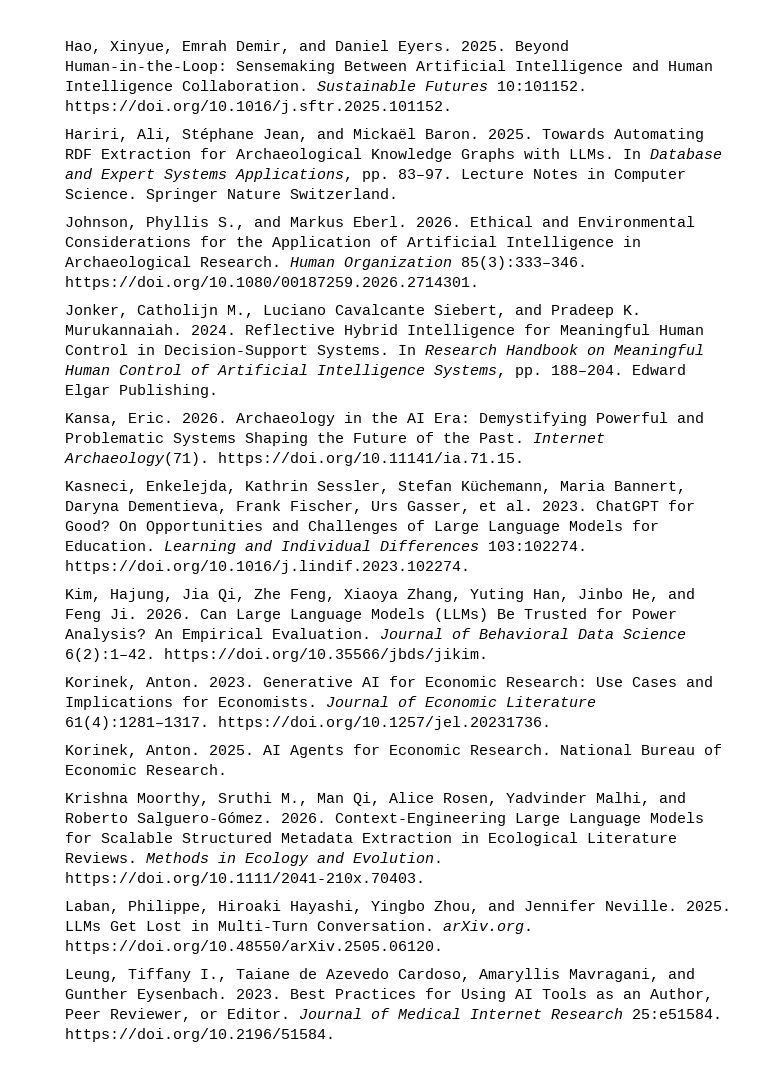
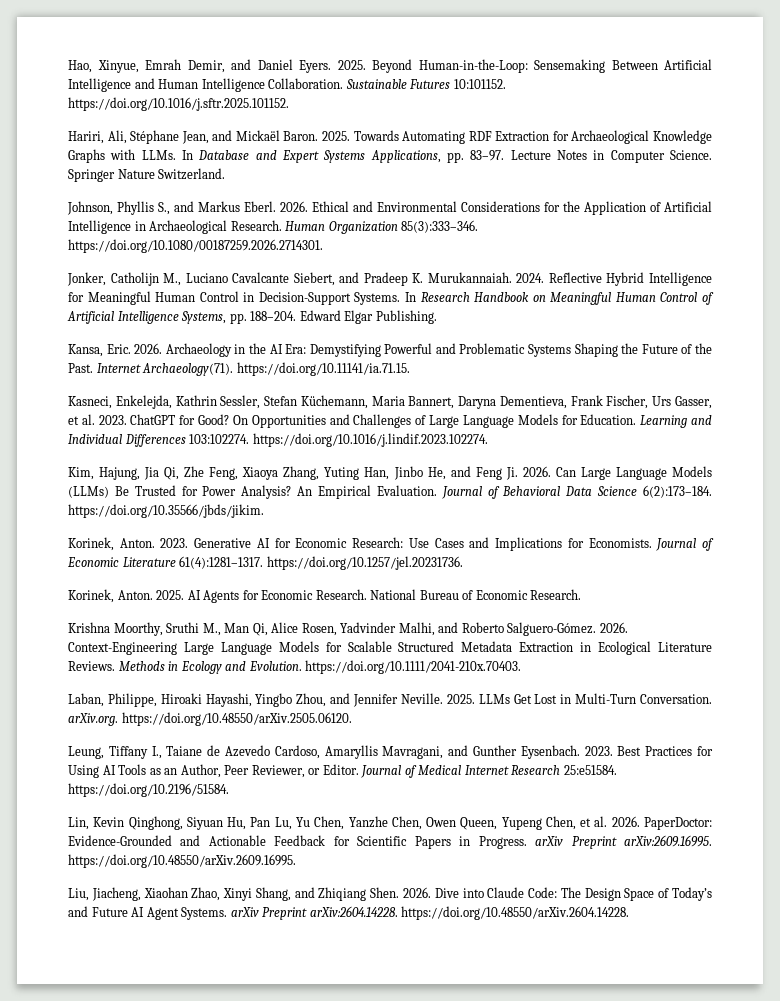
[65,648,155,662] 6(2):1–42. -> [643,485,712,498] 6(2):173–184.
(335, 1035) none -> [68,816,713,830] [68,835,712,849] [68,854,296,868] [68,887,713,901] [68,906,630,920] // Lin, Kevin Qinghong, Siyuan Hu, Pan Lu, Yu Chen, Yanzhe Chen, Owen Queen, Yupeng Chen, et al. 2026. PaperDoctor: Evidence-Grounded and Actionable Feedback for Scientific Papers in Progress. arXiv Preprint arXiv:2609.16995. https://doi.org/10.48550/arXiv.2609.16995. // Liu, Jiacheng, Xiaohan Zhao, Xinyi Shang, and Zhiqiang Shen. 2026. Dive into Claude Code: The Design Space of Today’s and Future AI Agent Systems. arXiv Preprint arXiv:2604.14228. https://doi.org/10.48550/arXiv.2604.14228.

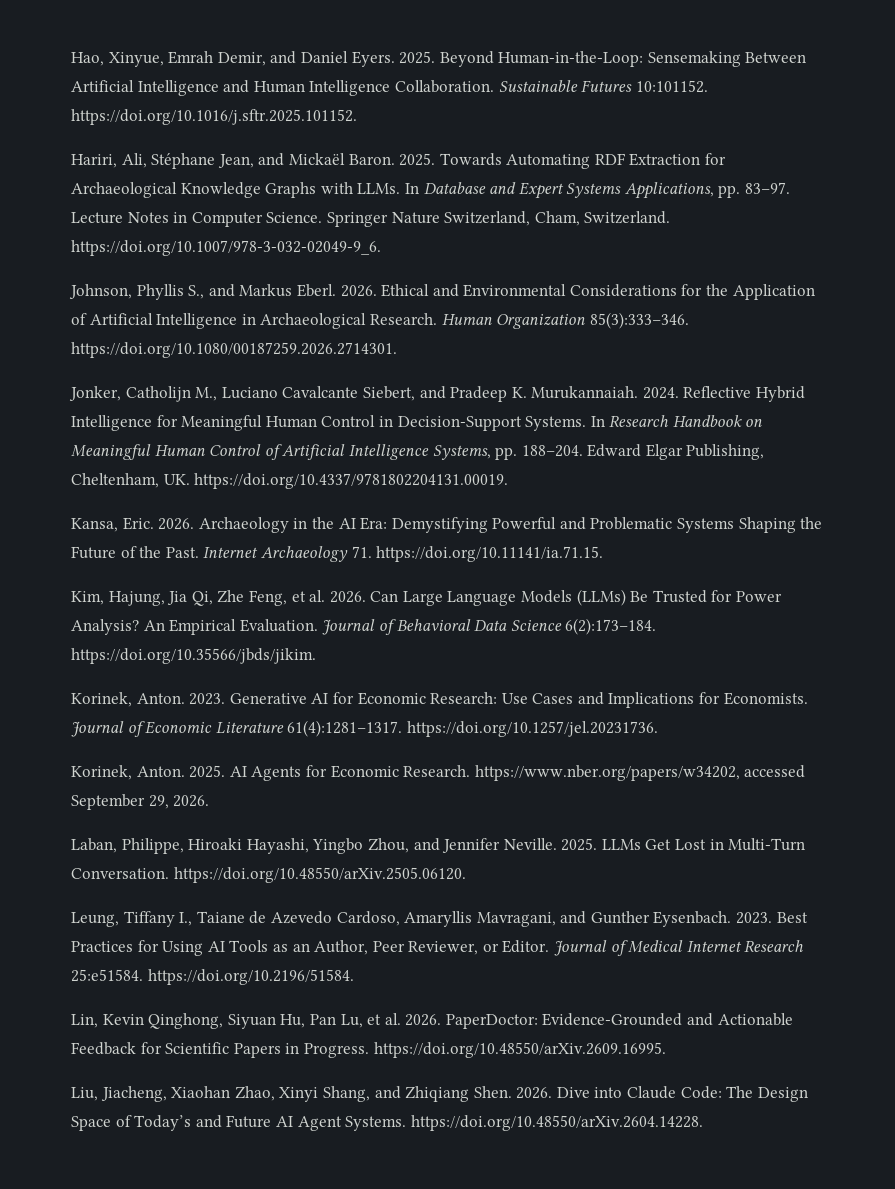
(155, 174) none -> [444,211,580,226] Switzerland, Cham,
(226, 174) none -> [71,240,381,256] https://doi.org/10.1007/978-3-032-02049-9_6.
[375,310,437,324] Publishing. -> [686,444,765,460] [71,473,509,489] Publishing, Cheltenham, UK. https://doi.org/10.4337/9781802204131.00019.
[142,363,234,376] Archaeology(71). -> [260,546,372,562] Archaeology 71.
[68,395,712,409] [68,414,712,428] [68,433,488,447] // Kasneci, Enkelejda, Kathrin Sessler, Stefan Küchemann, Maria Bannert, Daryna Dementieva, Frank Fischer, Urs Gasser, et al. 2023. ChatGPT for Good? On Opportunities and Challenges of Large Language Models for Education. Learning and Individual Differences 103:102274. https://doi.org/10.1016/j.lindif.2023.102274. -> (604, 554) none
[242,466,518,480] Xiaoya Zhang, Yuting Han, Jinbo He, and Feng Ji. -> [291,590,326,602] et al.
[370,589,582,600] [68,622,628,636] [68,641,712,655] [68,660,522,674] National Bureau of Economic Research. // Krishna Moorthy, Sruthi M., Man Qi, Alice Rosen, Yadvinder Malhi, and Roberto Salguero-Gómez. 2026. Context-Engineering Large Language Models for Scalable Structured Metadata Extraction in Ecological Literature Reviews. Methods in Ecology and Evolution. https://doi.org/10.1111/2041-210x.70403. -> [474,765,806,781] [71,794,210,810] https://www.nber.org/papers/w34202, accessed September 29, 2026.
[68,713,118,726] arXiv.org. -> (169, 873) none
[295,816,576,830] Yu Chen, Yanzhe Chen, Owen Queen, Yupeng Chen, -> (363, 1021) none
[535,835,712,849] arXiv Preprint arXiv:2609.16995. -> (369, 1050) none
[230,906,398,920] arXiv Preprint arXiv:2604.14228. -> (407, 1123) none

